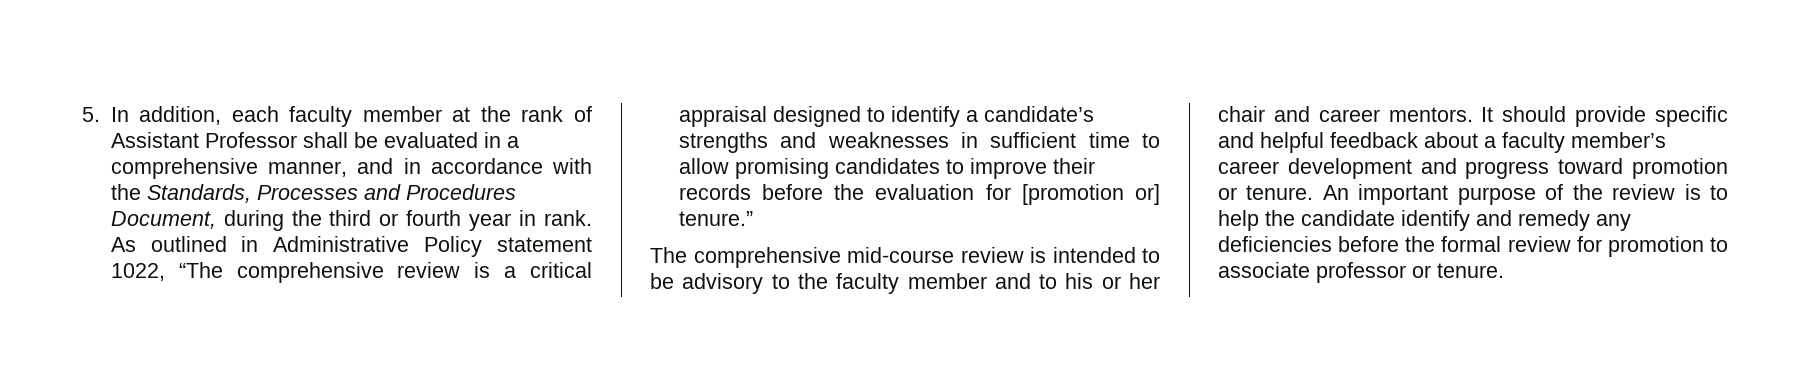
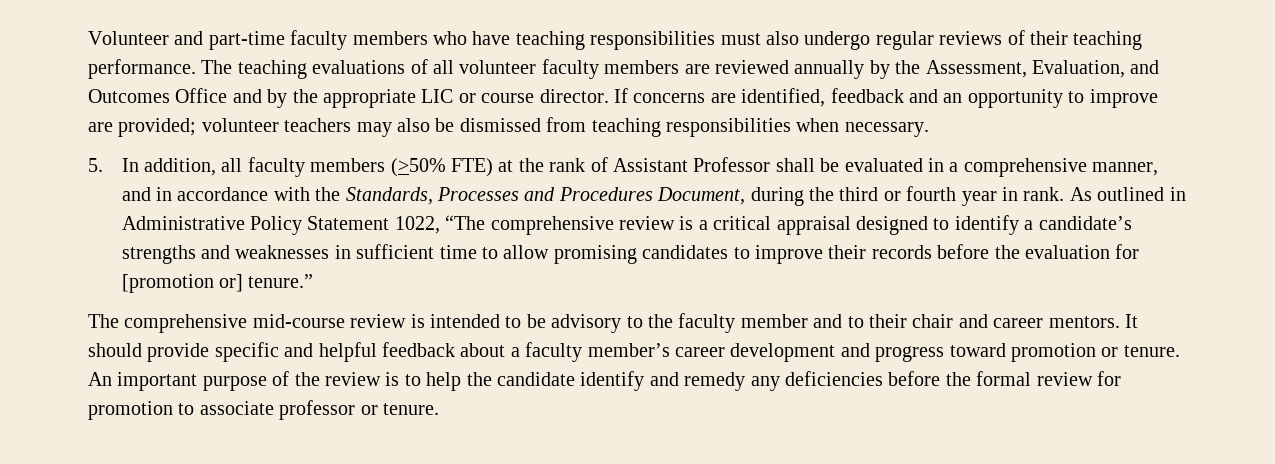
[82,106,442,127] 5. In addition, each faculty member -> [88,30,1143,50] [88,59,1160,79] [88,88,1158,108] [88,117,929,137] [88,157,493,177] Volunteer and part-time faculty members who have teaching responsibilities must also undergo regular reviews of their teaching performance. The teaching evaluations of all volunteer faculty members are reviewed annually by the Assessment, Evaluation, and Outcomes Office and by the appropriate LIC or course director. If concerns are identified, feedback and an opportunity to improve are provided; volunteer teachers may also be dismissed from teaching responsibilities when necessary. // 5. In addition, all faculty members (>50% FTE)
[497,237,592,252] statement -> [307,216,390,230] Statement
[1065,273,1160,289] his or her -> [868,314,907,328] their

